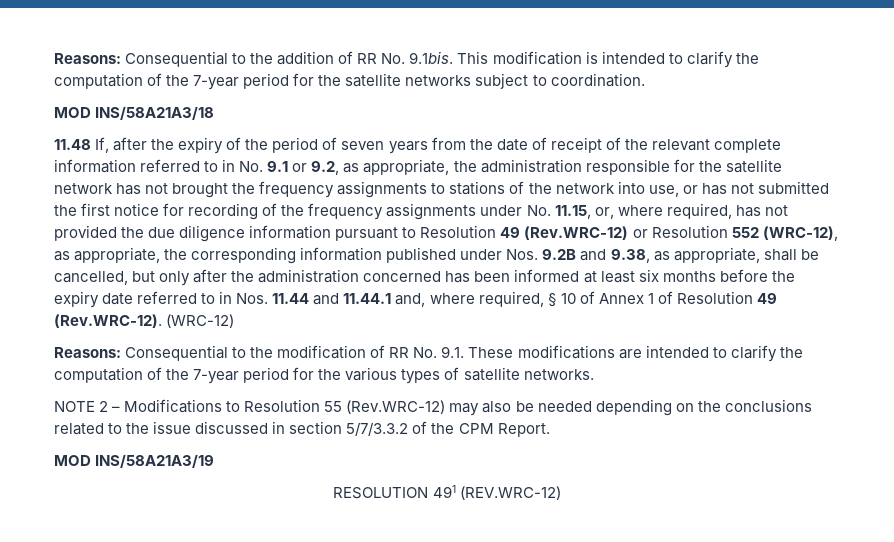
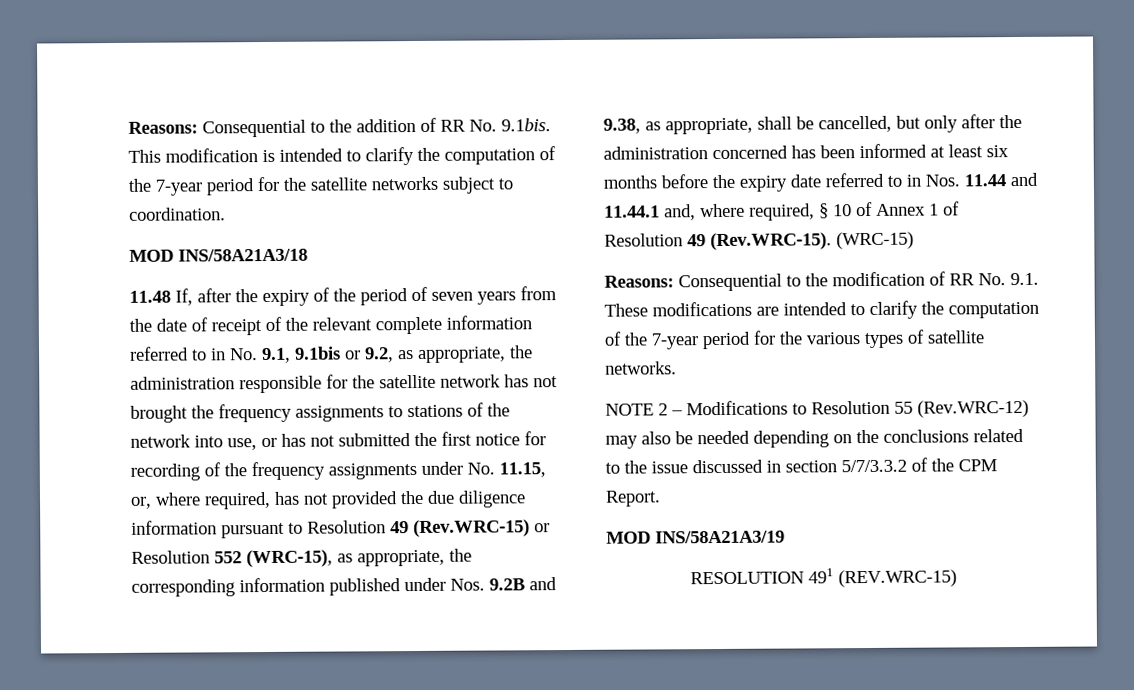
[267,161,289,172] 9.1 -> [262,346,341,364] 9.1, 9.1bis
[524,226,629,240] (Rev.WRC-12) -> [413,519,530,538] (Rev.WRC-15)
[762,226,838,241] (WRC-12), -> [246,549,333,568] (WRC-15),
[54,314,235,328] (Rev.WRC-12). (WRC-12) -> [710,231,914,251] (Rev.WRC-15). (WRC-15)
[459,486,561,500] (REV.WRC-12) -> [838,569,957,588] (REV.WRC-15)

